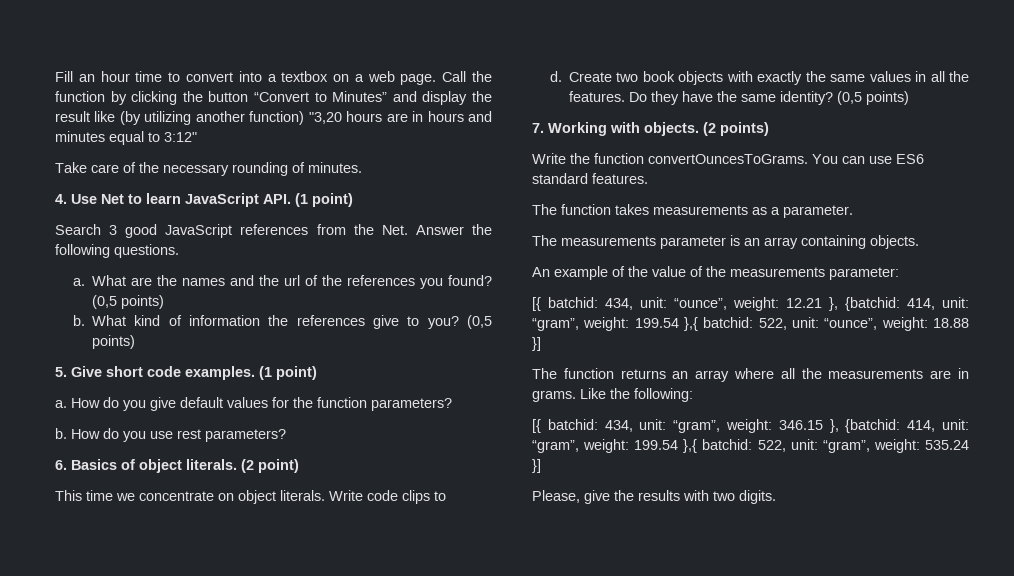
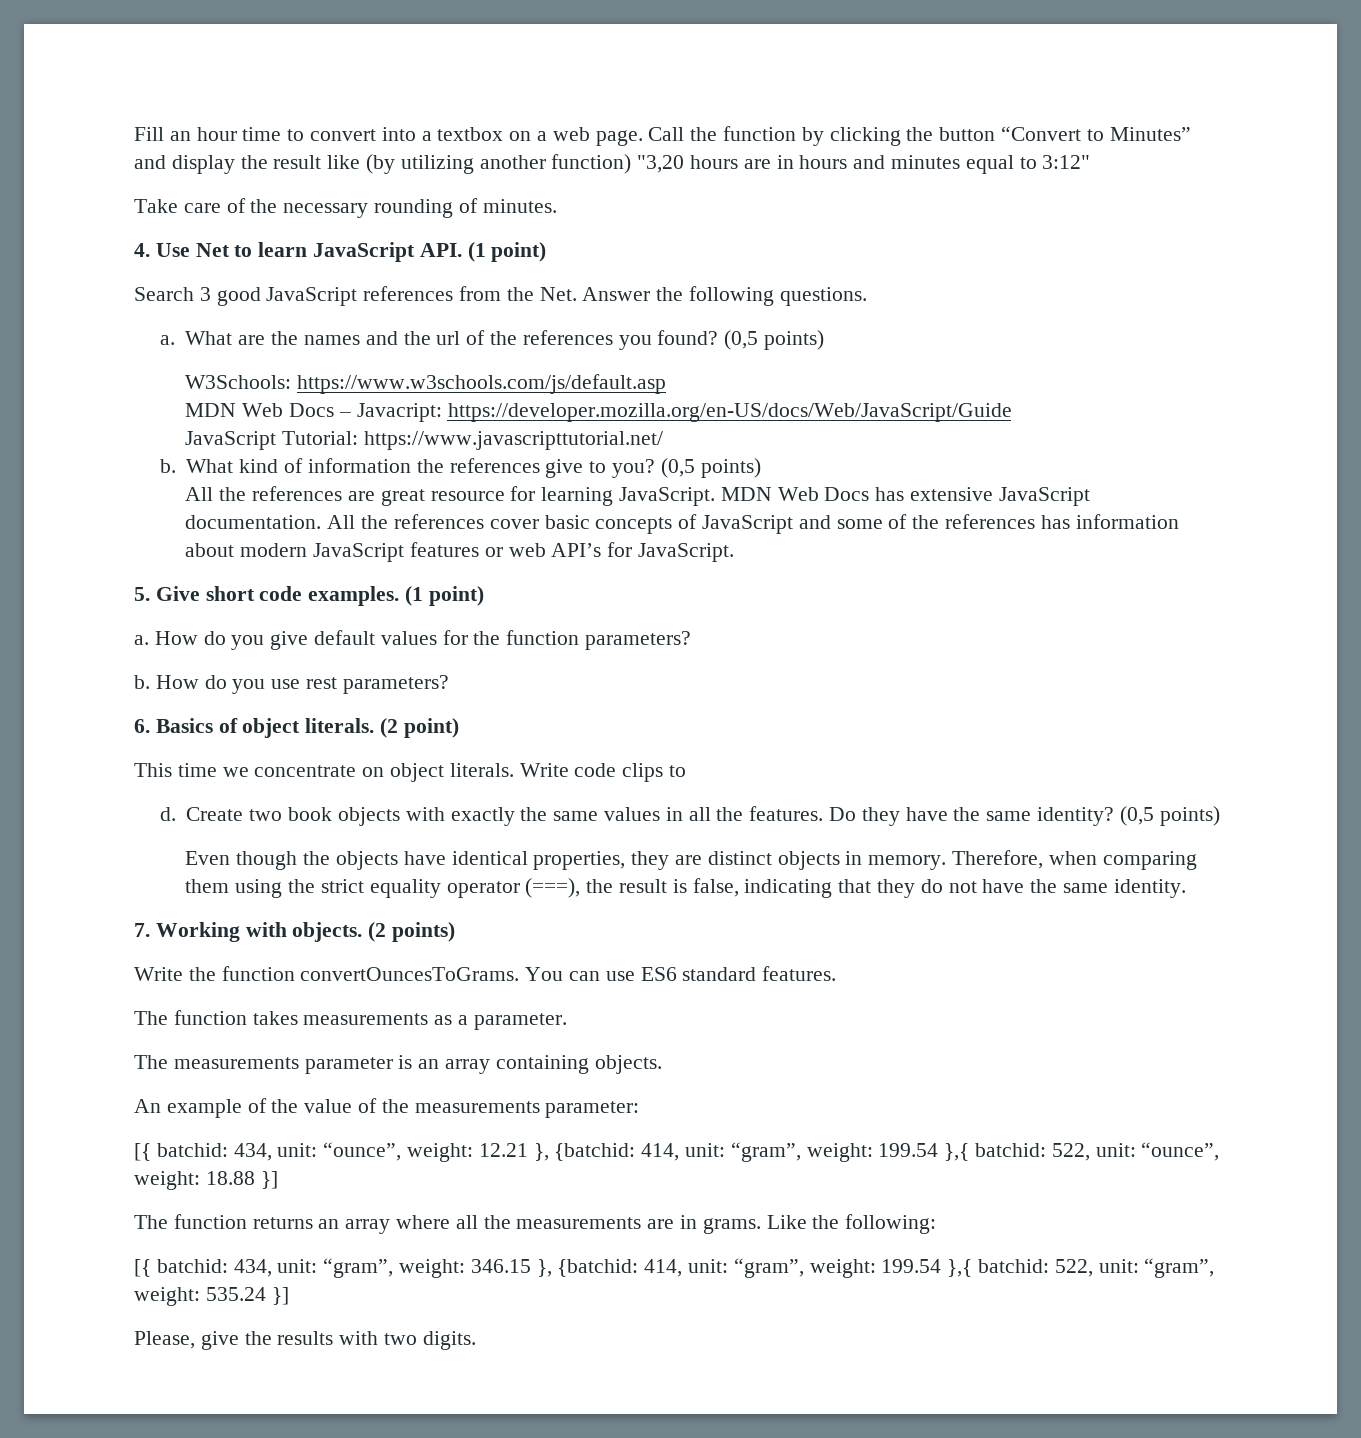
(164, 302) none -> [185,374,667,394] [185,403,1012,422] [185,431,664,450] // W3Schools: https://www.w3schools.com/js/default.asp // MDN Web Docs – Javacript: https://developer.mozilla.org/en-US/docs/Web/JavaScript/Guide // JavaScript Tutorial: https://www.javascripttutorial.net/
(135, 342) none -> [185,486,1090,506] [185,514,1179,534] [185,542,734,562] // All the references are great resource for learning JavaScript. MDN Web Docs has extensive JavaScript documentation. All the references cover basic concepts of JavaScript and some of the references has information about modern JavaScript features or web API’s for JavaScript.
(909, 98) none -> [185,850,1197,870] [185,878,1186,898] // Even though the objects have identical properties, they are distinct objects in memory. Therefore, when comparing them using the strict equality operator (===), the result is false, indicating that they do not have the same identity.

